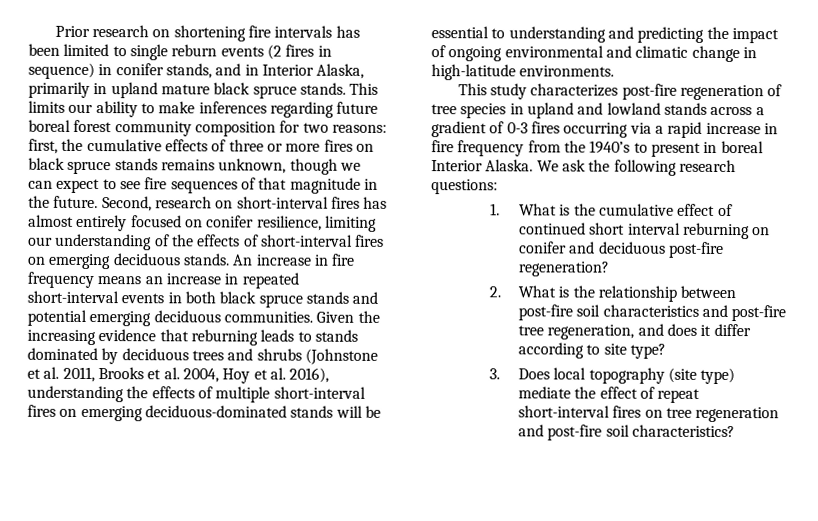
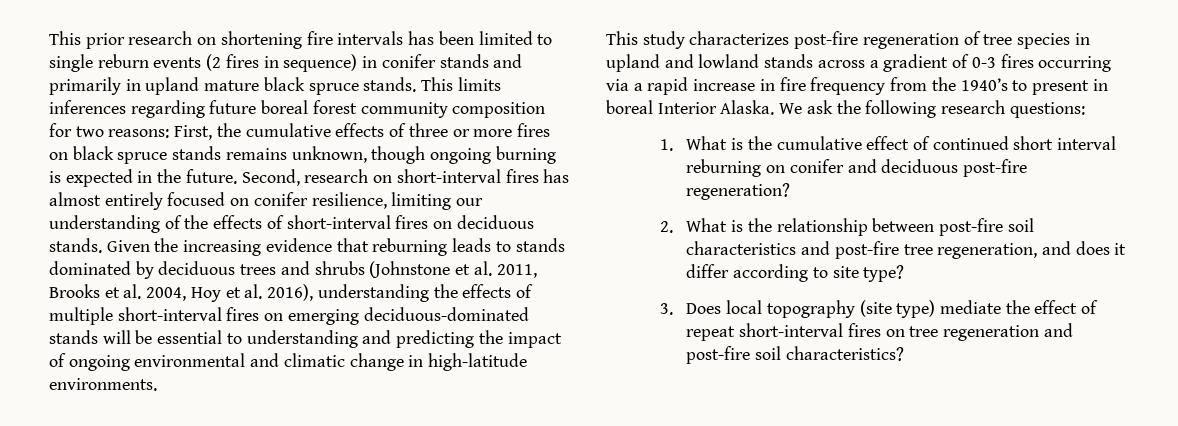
[54,25,90,37] Prior -> [49,31,125,49] This prior
[165,63,365,79] stands, and in Interior Alaska, -> [439,54,523,68] stands and
[68,101,196,118] our ability to make -> (501, 84) none
[28,138,58,154] first, -> [174,125,213,140] First,
[339,162,361,171] [28,177,361,194] we can expect to see fire sequences of that magnitude -> [430,146,556,164] [49,169,133,187] ongoing burning is expected
[48,253,112,270] emerging -> (453, 225) none
[232,253,356,266] [27,271,299,289] [27,290,379,308] [27,309,313,327] An increase in fire frequency means an increase in repeated short-interval events in both black spruce stands and potential emerging deciduous communities. -> (102, 245) none

